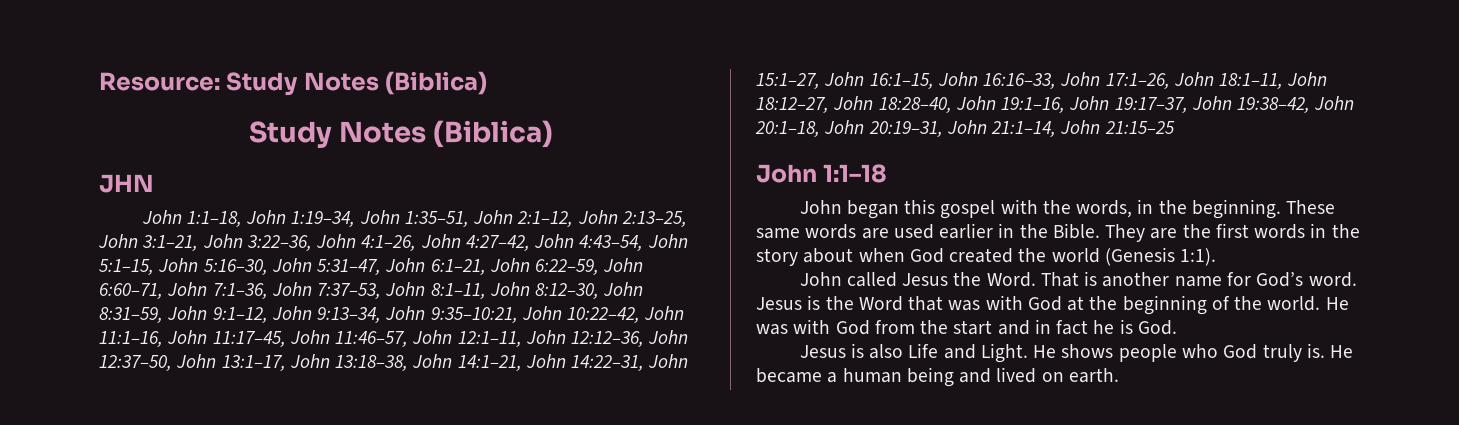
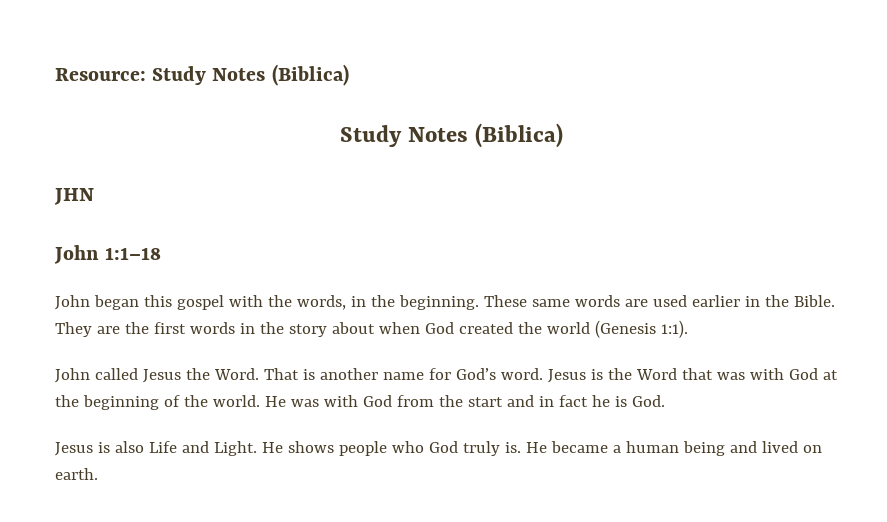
[141,210,687,227] [98,234,688,251] [99,258,644,275] [99,282,644,299] [99,306,685,323] [99,330,689,347] [99,354,689,371] [756,72,1328,89] [756,96,1355,113] [755,120,1175,137] // John 1:1–18, John 1:19–34, John 1:35–51, John 2:1–12, John 2:13–25, John 3:1–21, John 3:22–36, John 4:1–26, John 4:27–42, John 4:43–54, John 5:1–15, John 5:16–30, John 5:31–47, John 6:1–21, John 6:22–59, John 6:60–71, John 7:1–36, John 7:37–53, John 8:1–11, John 8:12–30, John 8:31–59, John 9:1–12, John 9:13–34, John 9:35–10:21, John 10:22–42, John 11:1–16, John 11:17–45, John 11:46–57, John 12:1–11, John 12:12–36, John 12:37–50, John 13:1–17, John 13:18–38, John 14:1–21, John 14:22–31, John 15:1–27, John 16:1–15, John 16:16–33, John 17:1–26, John 18:1–11, John 18:12–27, John 18:28–40, John 19:1–16, John 19:17–37, John 19:38–42, John 20:1–18, John 20:19–31, John 21:1–14, John 21:15–25 -> (94, 196) none

